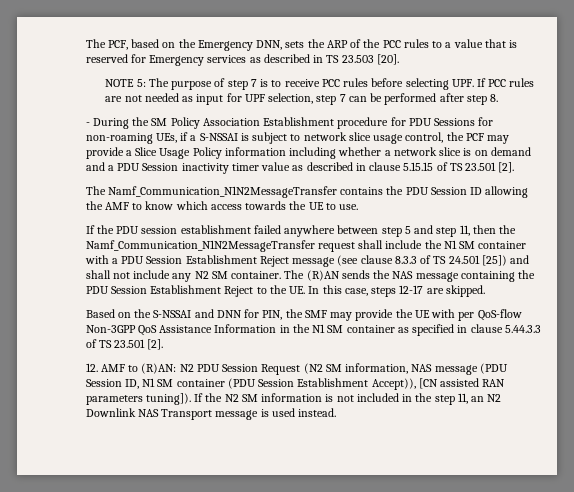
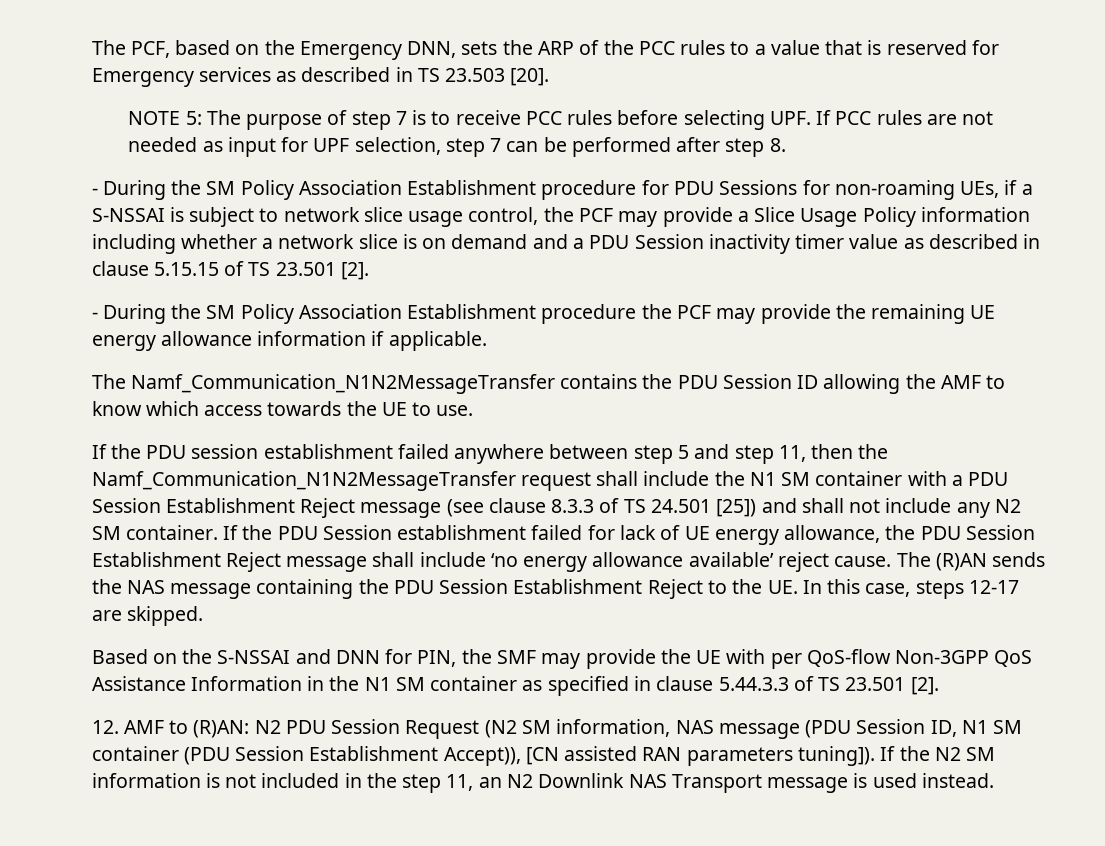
(515, 167) none -> [91,304,996,324] [91,331,487,351] // - During the SM Policy Association Establishment procedure the PCF may provide the remaining UE energy allowance information if applicable.
(282, 275) none -> [223,525,1035,545] [91,552,892,572] If the PDU Session establishment failed for lack of UE energy allowance, the PDU Session Establishment Reject message shall include ‘no energy allowance available’ reject cause.

